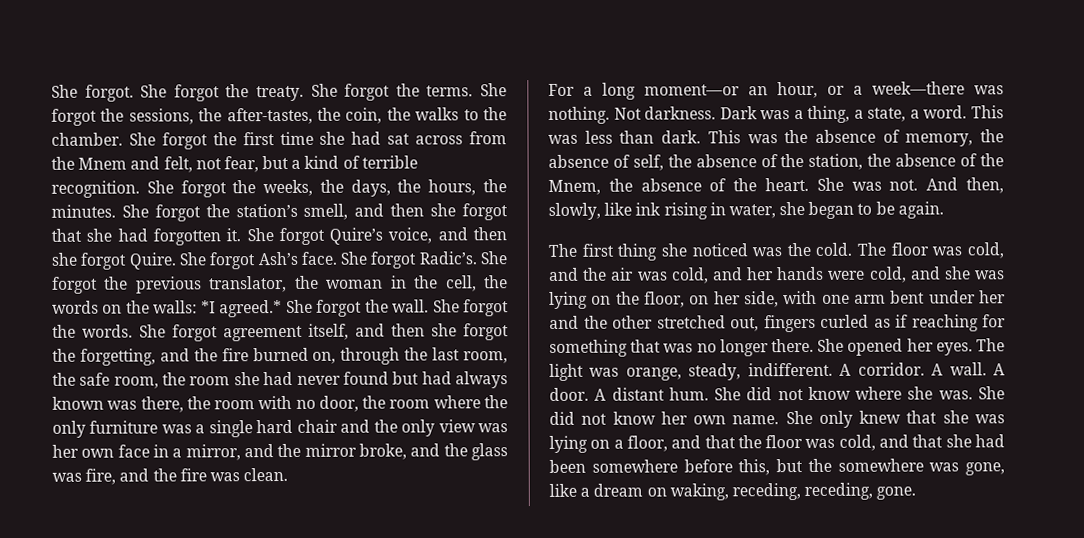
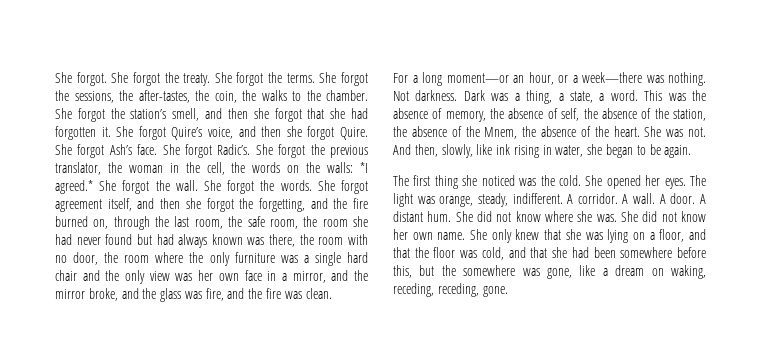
[242,131,507,146] [51,155,418,173] [51,179,507,198] [51,204,230,222] first time she had sat across from the Mnem and felt, not fear, but a kind of terrible recognition. She forgot the weeks, the days, the hours, the minutes. She forgot the -> (125, 113) none
[584,130,778,144] less than dark. This was -> (686, 97) none
[857,242,1004,259] [548,266,1005,284] [549,290,1006,309] [549,314,1006,333] [549,338,814,357] The floor was cold, and the air was cold, and her hands were cold, and she was lying on the floor, on her side, with one arm bent under her and the other stretched out, fingers curled as if reaching for something that was no longer there. -> (581, 180) none

